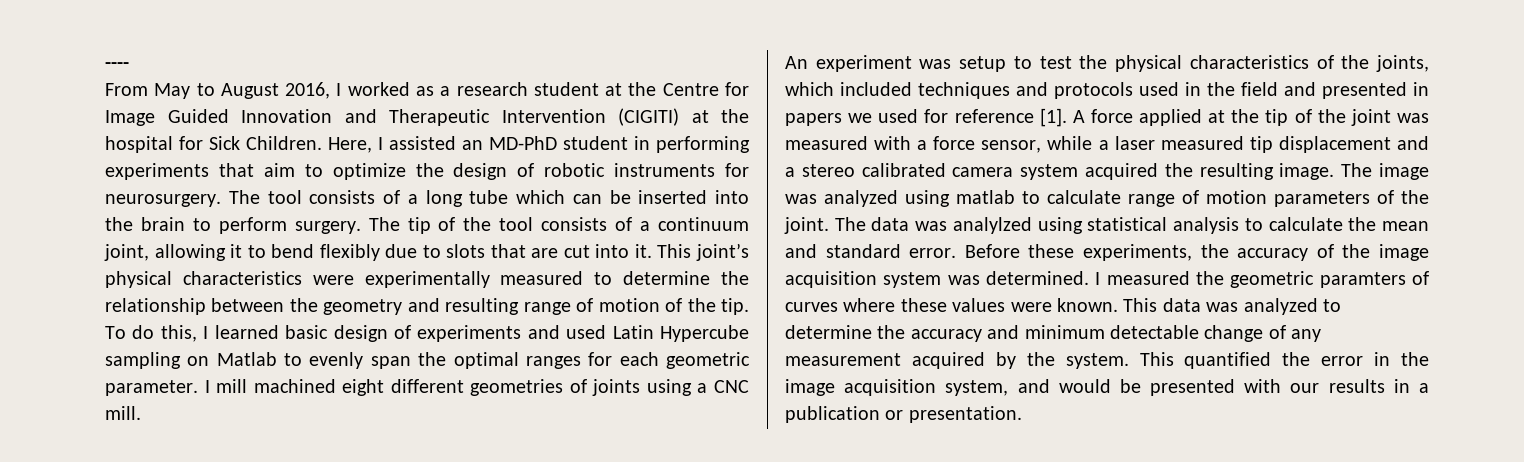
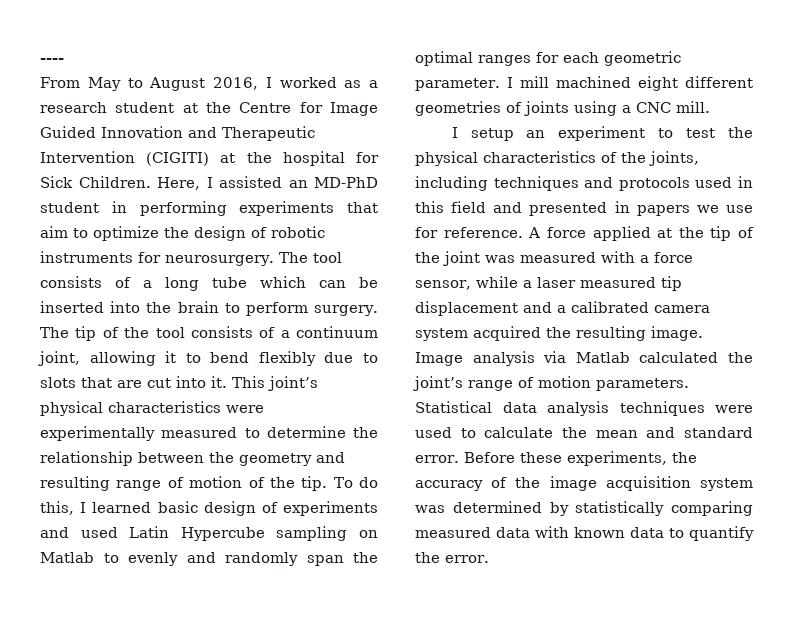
(364, 360) none -> [186,552,298,566] and randomly
[785,55,1007,72] An experiment was setup -> [451,126,646,141] I setup an experiment
[785,82,912,96] which included -> [415,176,488,191] including
[1207,82,1235,96] the -> [415,201,444,213] this
[878,108,1067,127] used for reference [1]. -> [726,205,753,213] [415,227,523,238] use for reference.
[801,164,855,177] stereo -> (566, 309) none
[1341,163,1429,180] [785,190,1429,207] [784,217,1240,234] The image was analyzed using matlab to calculate range of motion parameters of the joint. The data was analylzed using statistical analysis -> [415,351,753,366] [413,376,689,391] [415,401,753,416] [415,427,452,438] Image analysis via Matlab calculated the joint’s range of motion parameters. Statistical data analysis techniques were used
[986,271,1429,288] [785,298,1341,315] [785,325,1322,342] [785,352,1429,369] [785,379,1429,396] [785,406,1022,423] determined. I measured the geometric paramters of curves where these values were known. This data was analyzed to determine the accuracy and minimum detectable change of any measurement acquired by the system. This quantified the error in the image acquisition system, and would be presented with our results in a publication or presentation. -> [452,501,753,516] [415,526,754,541] [415,552,489,563] determined by statistically comparing measured data with known data to quantify the error.

